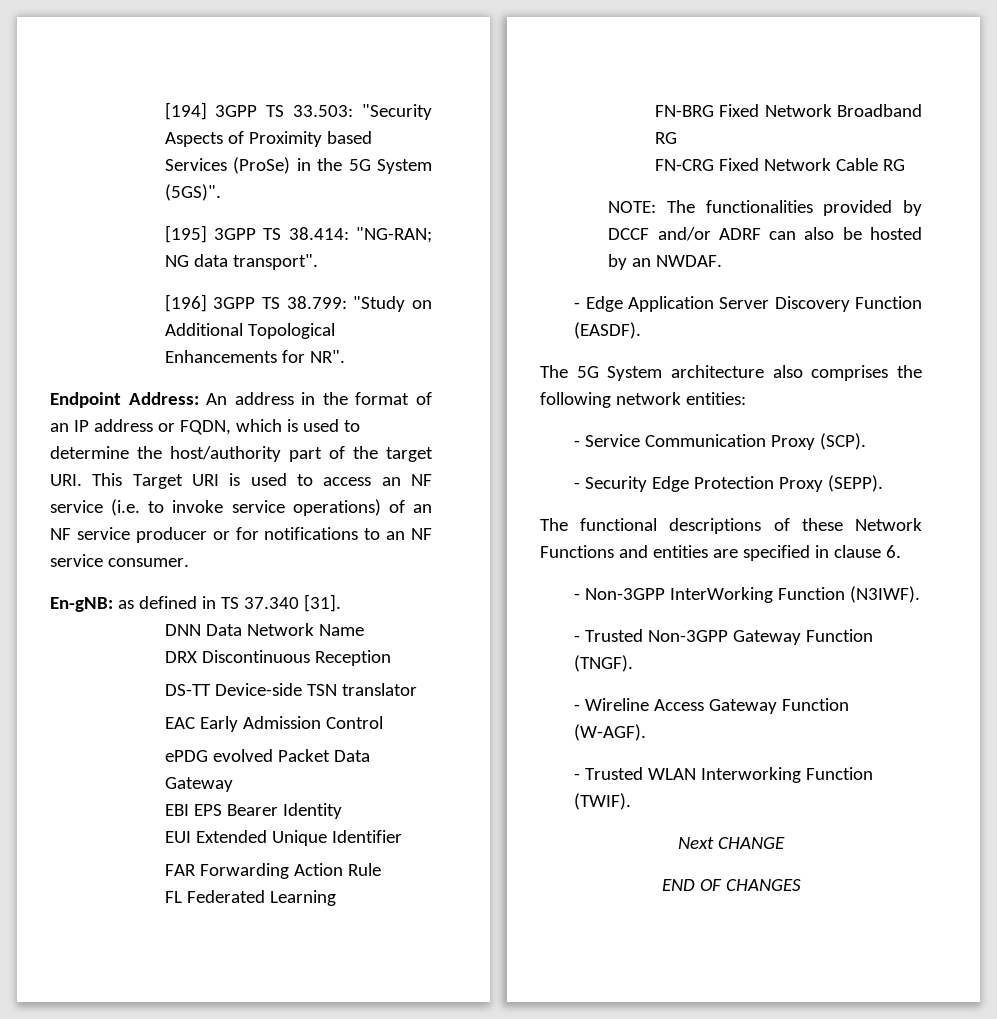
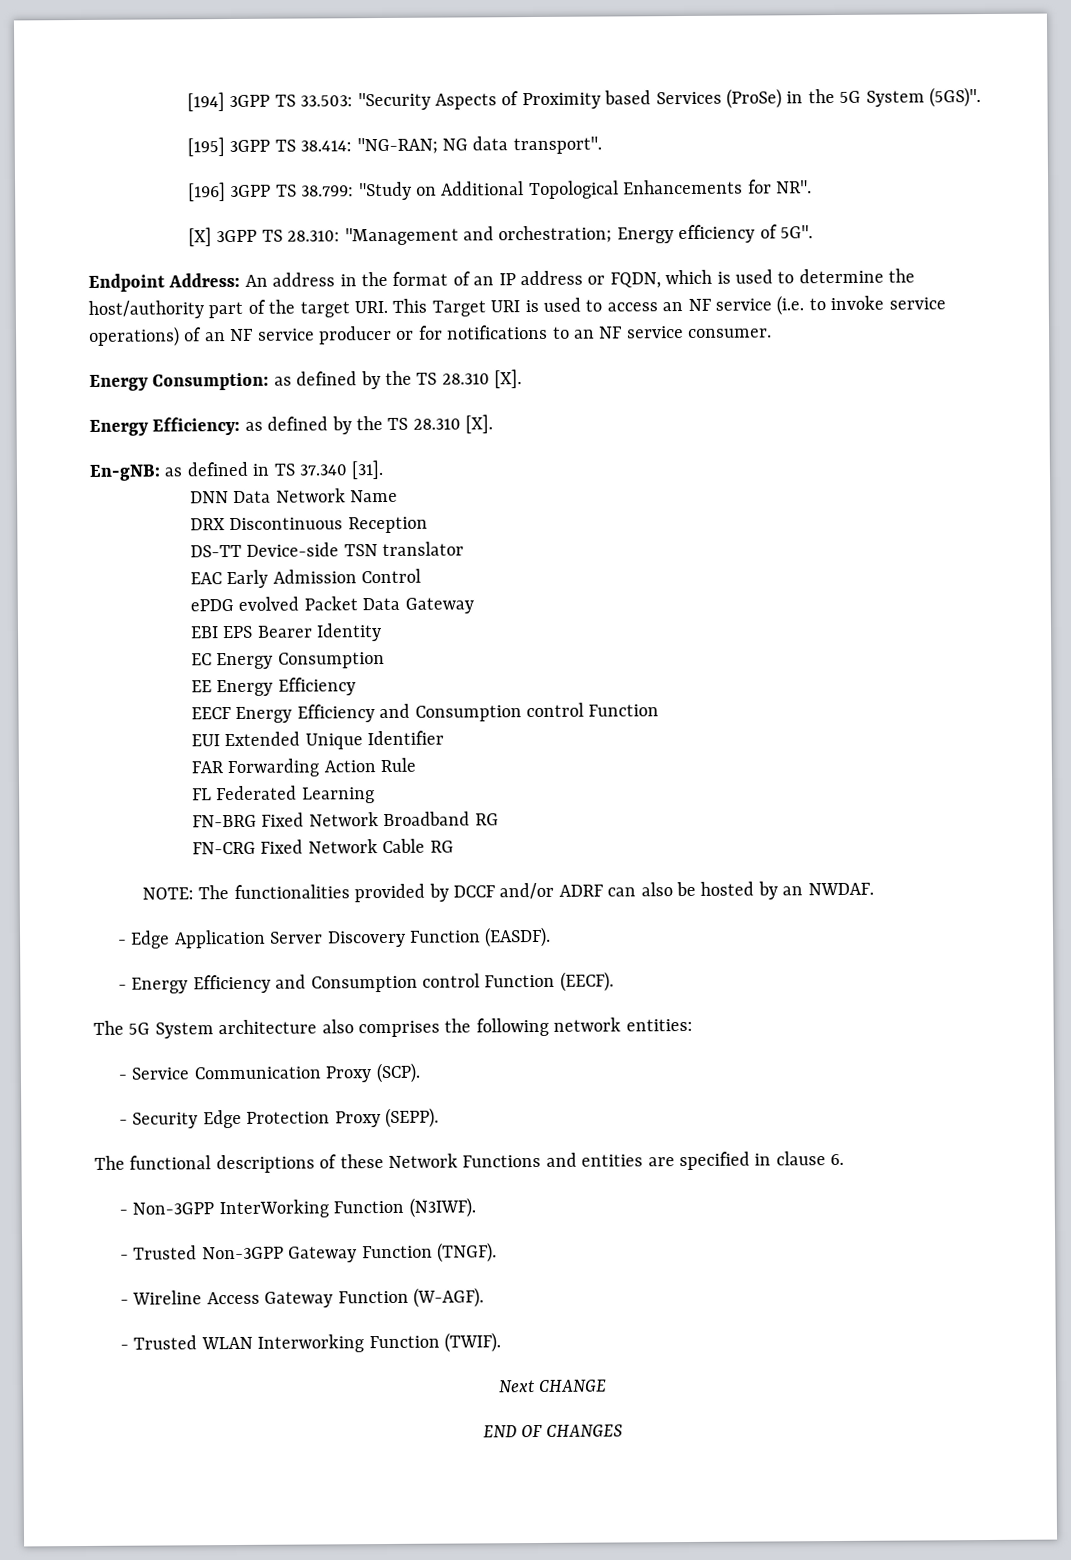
(345, 356) none -> [188,224,814,247] // [X] 3GPP TS 28.310: "Management and orchestration; Energy efficiency of 5G".
(189, 562) none -> [89,369,523,391] [89,414,494,436] // Energy Consumption: as defined by the TS 28.310 [X]. // Energy Efficiency: as defined by the TS 28.310 [X].
(342, 811) none -> [191,652,385,670] [191,677,356,697] [191,702,660,723] // EC Energy Consumption // EE Energy Efficiency // EECF Energy Efficiency and Consumption control Function
(642, 330) none -> [118,971,614,994] // - Energy Efficiency and Consumption control Function (EECF).

